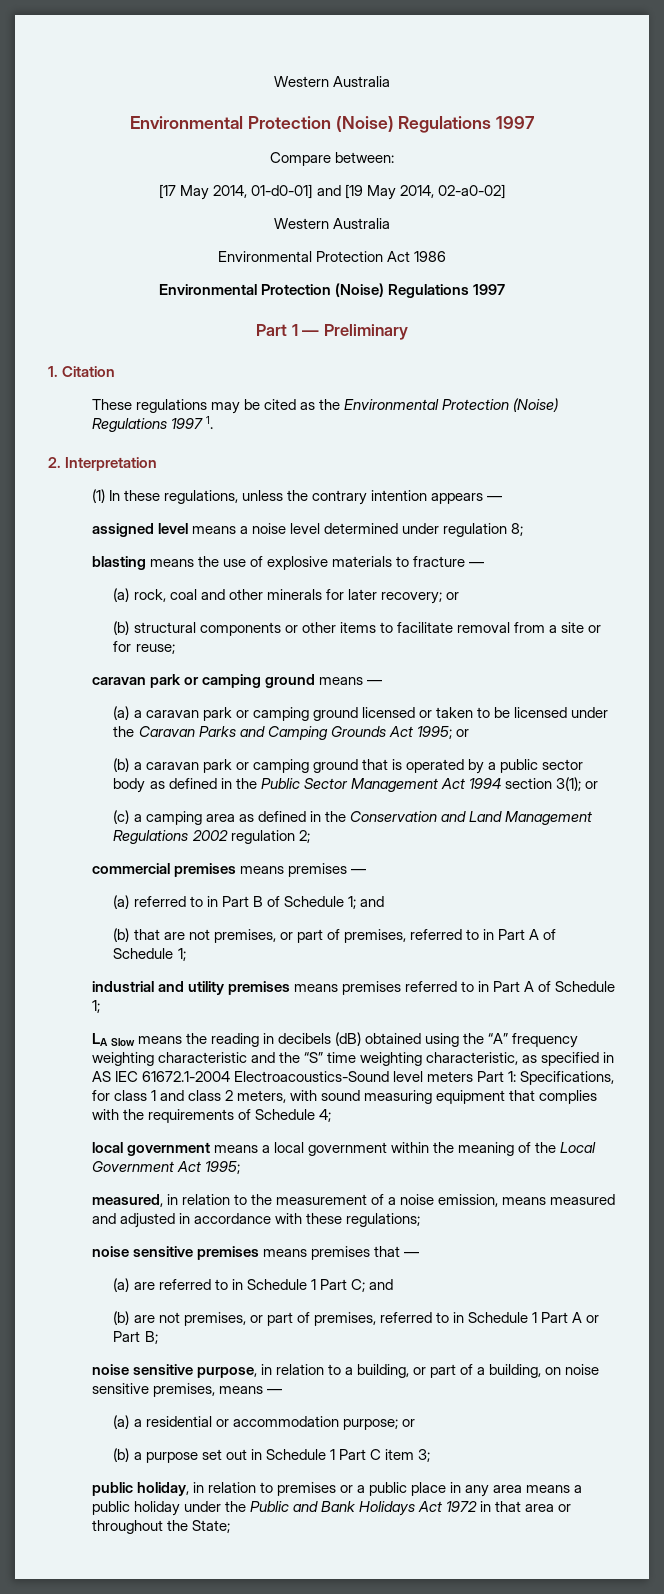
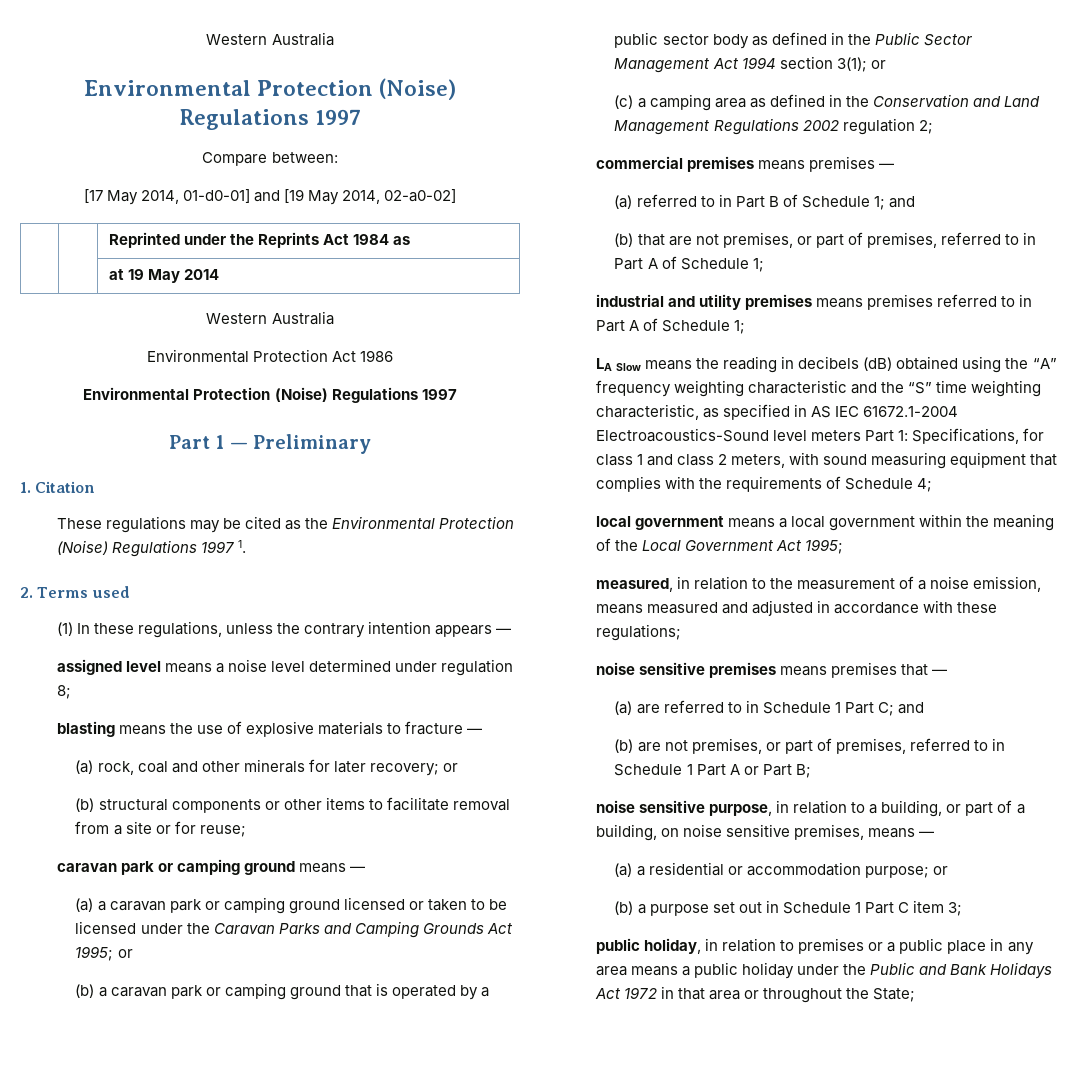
(505, 191) none -> [108,232,410,248] [108,269,219,283] // | | Reprinted under the Reprints Act 1984 as // | | at 19 May 2014
[65,457,158,471] Interpretation -> [37,586,130,598] Terms used

